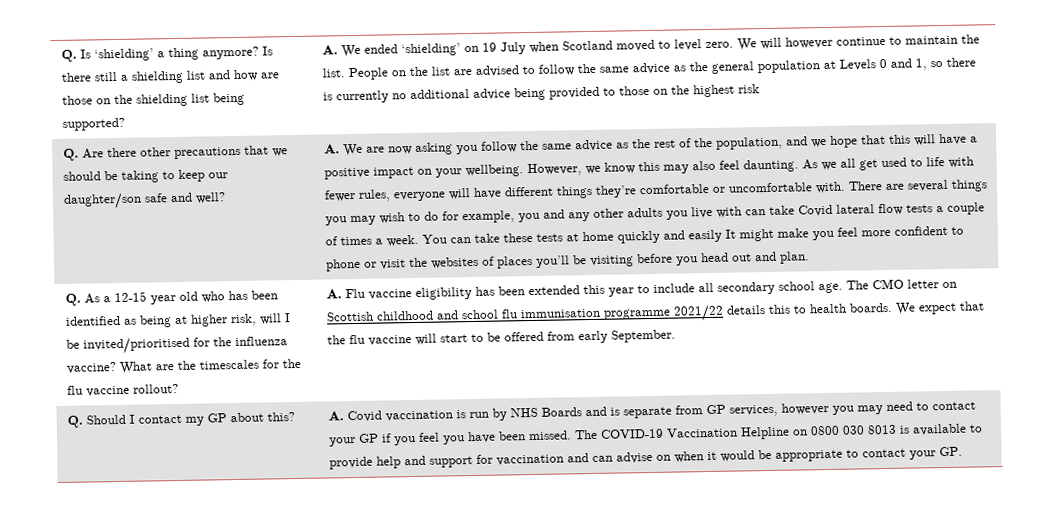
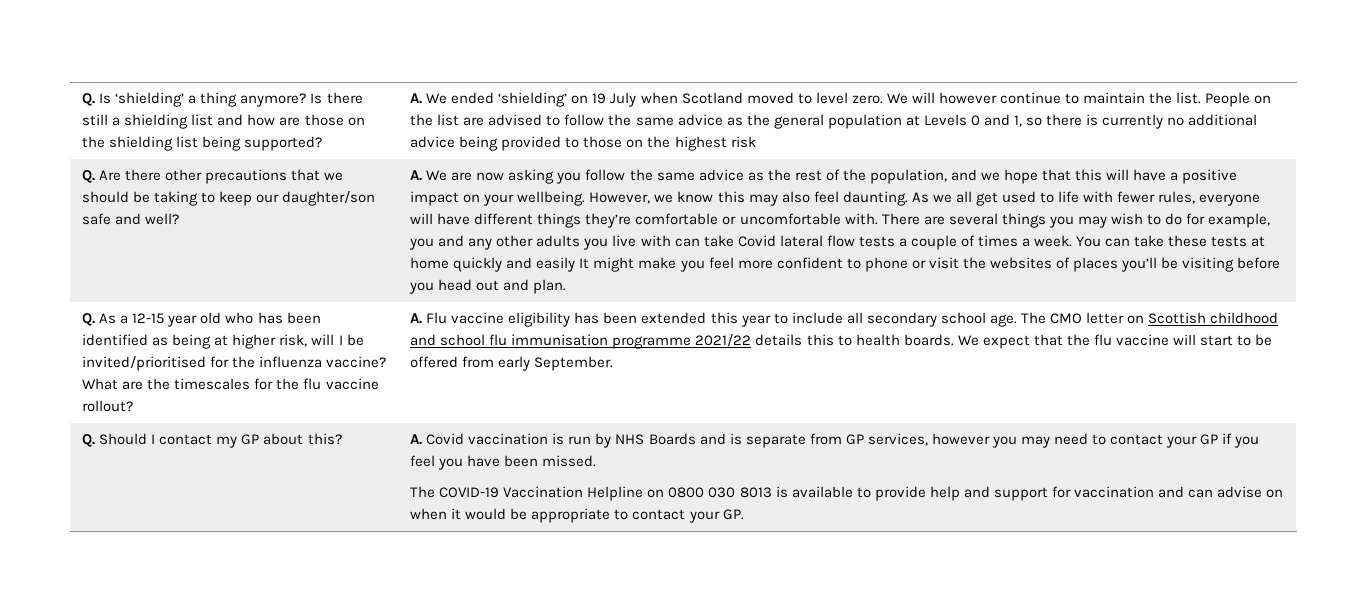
(572, 435) none -> (597, 461) //

